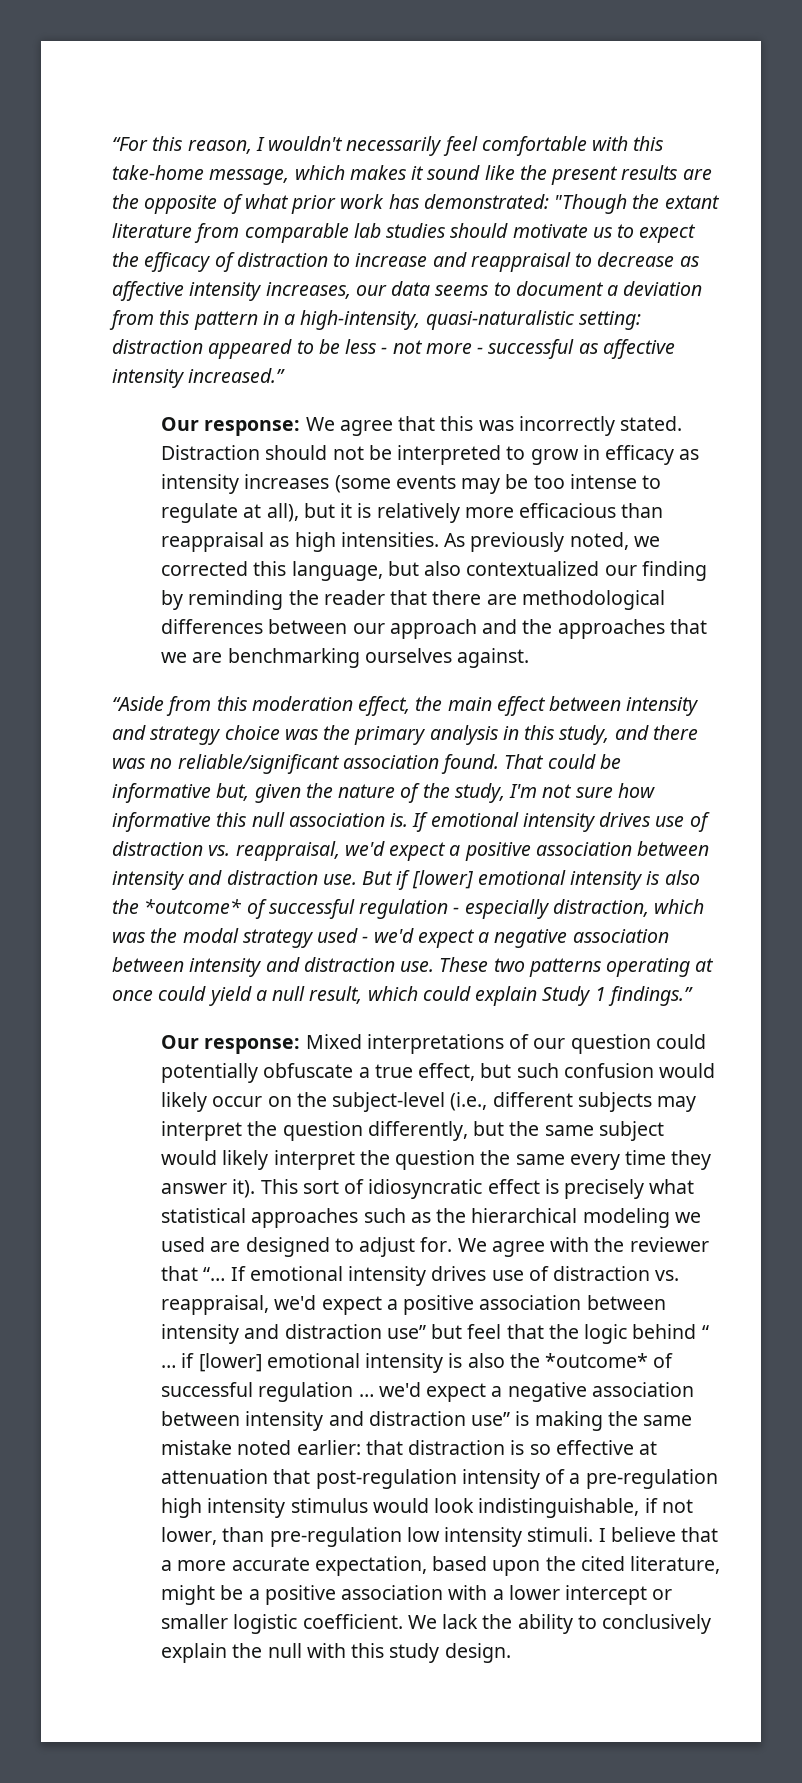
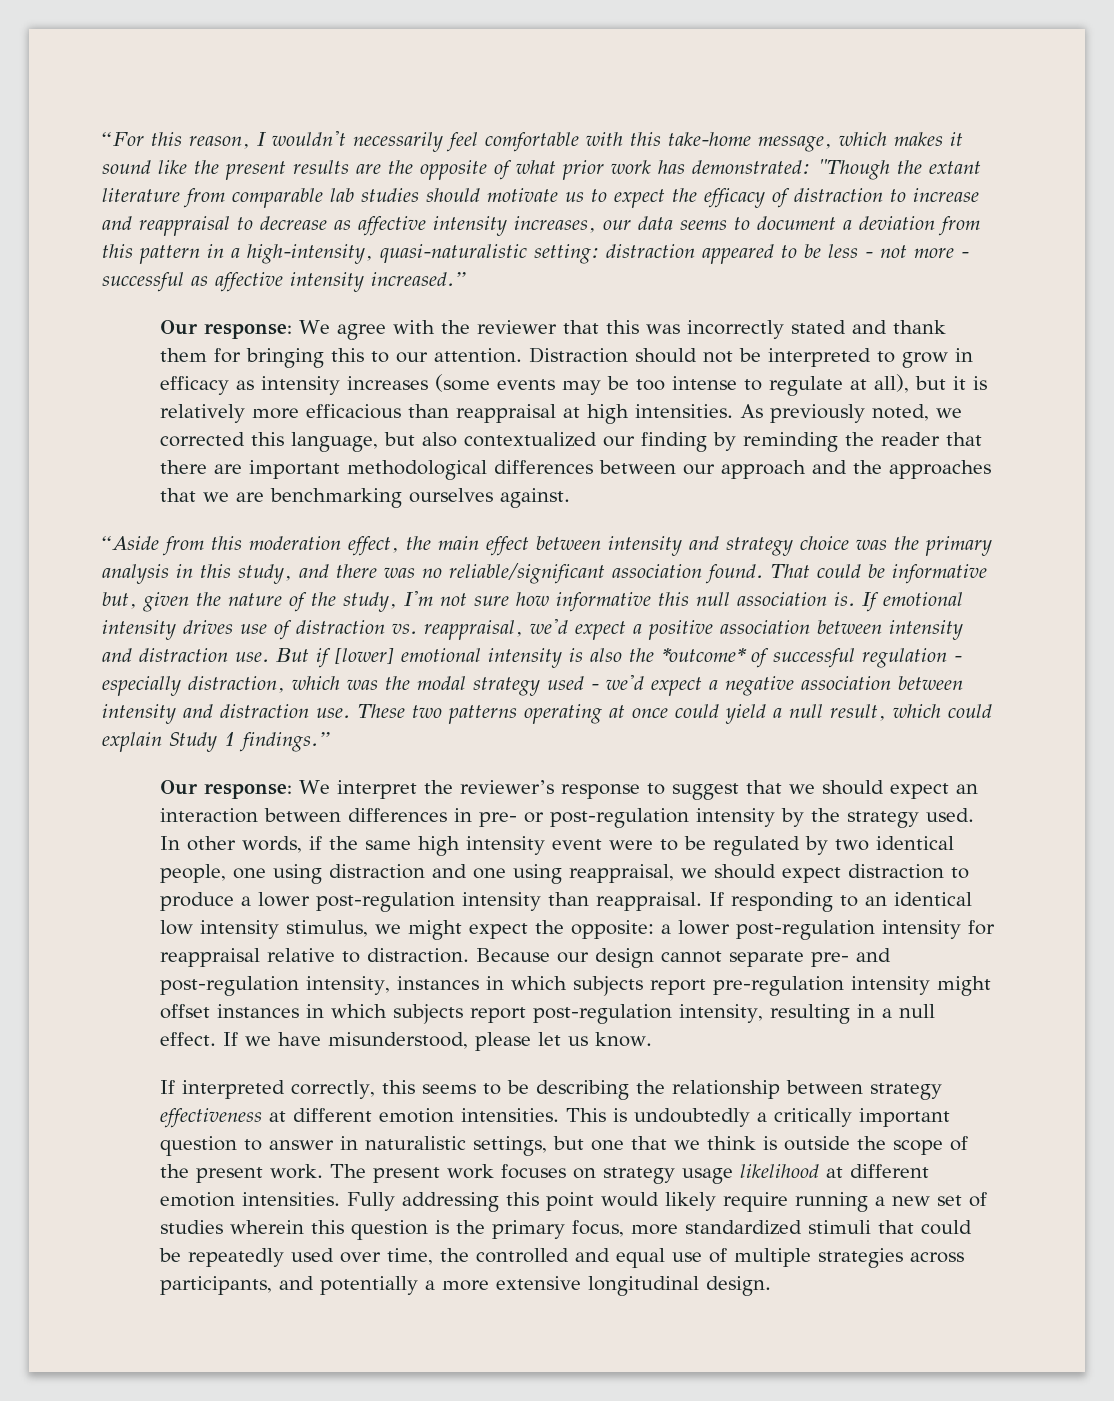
(393, 428) none -> [392,320,557,334] with the reviewer
[620,416,683,431] stated. -> [790,320,946,334] [159,348,522,368] stated and thank them for bringing this to our attention.
[269,536,290,547] as -> [562,407,580,418] at
(517, 599) none -> [248,460,340,479] important
[305,1034,706,1054] [160,1063,716,1083] [160,1092,697,1112] [160,1121,664,1141] [160,1150,712,1170] [160,1179,695,1199] [160,1208,701,1228] [160,1237,709,1257] [160,1266,680,1286] [160,1295,666,1315] [160,1324,709,1344] [160,1353,674,1373] [160,1382,694,1402] [160,1411,693,1431] [160,1440,658,1455] [160,1469,718,1489] [160,1498,693,1518] [160,1527,719,1547] [160,1556,721,1576] [160,1585,673,1605] [160,1614,712,1634] [160,1643,440,1663] Mixed interpretations of our question could potentially obfuscate a true effect, but such confusion would likely occur on the subject-level (i.e., different subjects may interpret the question differently, but the same subject would likely interpret the question the same every time they answer it). This sort of idiosyncratic effect is precisely what statistical approaches such as the hierarchical modeling we used are designed to adjust for. We agree with the reviewer that “… If emotional intensity drives use of distraction vs. reappraisal, we'd expect a positive association between intensity and distraction use” but feel that the logic behind “ … if [lower] emotional intensity is also the *outcome* of successful regulation … we'd expect a negative association between intensity and distraction use” is making the same mistake noted earlier: that distraction is so effective at attenuation that post-regulation intensity of a pre-regulation high intensity stimulus would look indistinguishable, if not lower, than pre-regulation low intensity stimuli. I believe that a more accurate expectation, based upon the cited literature, might be a positive association with a lower intercept or smaller logistic coefficient. We lack the ability to conclusively explain the null with this study -> [298,780,978,800] [159,808,974,828] [159,836,954,856] [159,864,969,884] [159,892,972,912] [159,920,995,940] [159,948,891,968] [159,976,991,996] [159,1004,935,1024] [159,1032,652,1051] [159,1080,942,1100] [159,1108,950,1128] [159,1136,968,1156] [159,1164,929,1184] [159,1192,987,1212] [159,1220,972,1240] [158,1248,964,1268] [159,1276,699,1296] We interpret the reviewer’s response to suggest that we should expect an interaction between differences in pre- or post-regulation intensity by the strategy used. In other words, if the same high intensity event were to be regulated by two identical people, one using distraction and one using reappraisal, we should expect distraction to produce a lower post-regulation intensity than reappraisal. If responding to an identical low intensity stimulus, we might expect the opposite: a lower post-regulation intensity for reappraisal relative to distraction. Because our design cannot separate pre- and post-regulation intensity, instances in which subjects report pre-regulation intensity might offset instances in which subjects report post-regulation intensity, resulting in a null effect. If we have misunderstood, please let us know. // If interpreted correctly, this seems to be describing the relationship between strategy effectiveness at different emotion intensities. This is undoubtedly a critically important question to answer in naturalistic settings, but one that we think is outside the scope of the present work. The present work focuses on strategy usage likelihood at different emotion intensities. Fully addressing this point would likely require running a new set of studies wherein this question is the primary focus, more standardized stimuli that could be repeatedly used over time, the controlled and equal use of multiple strategies across participants, and potentially a more extensive longitudinal

